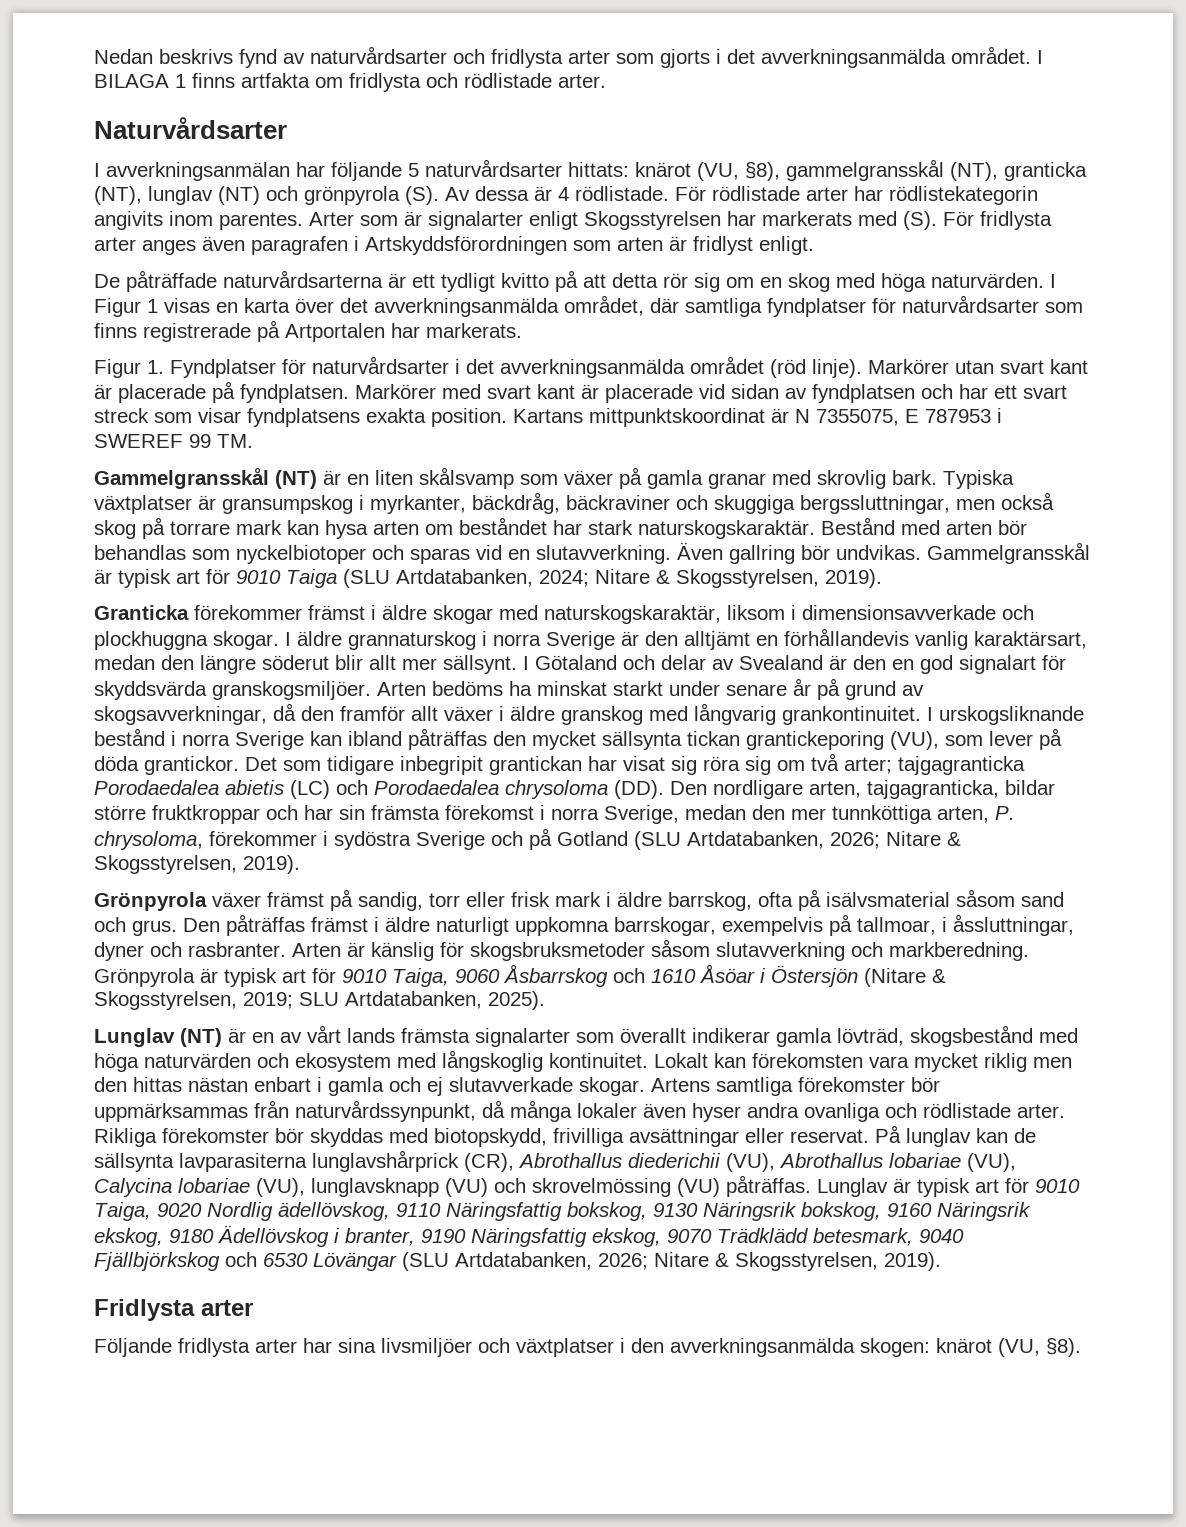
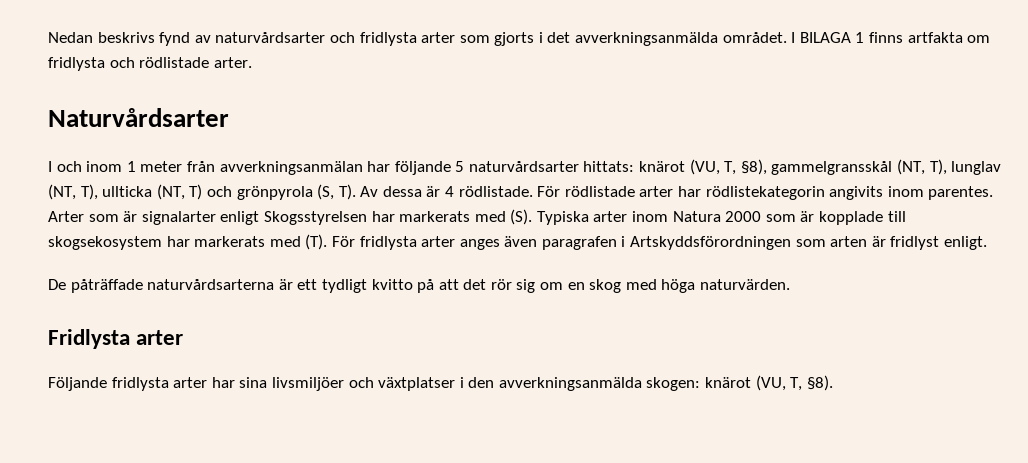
(100, 170) none -> [56,161,215,172] och inom 1 meter från
(739, 171) none -> [724,161,737,175] T,
[950,162,1087,181] [94,186,439,205] (NT), granticka (NT), lunglav (NT) och grönpyrola (S). -> [897,159,1002,175] [48,184,356,200] (NT, T), lunglav (NT, T), ullticka (NT, T) och grönpyrola (S, T).
(937, 220) none -> [536,211,906,225] [48,234,328,250] Typiska arter inom Natura 2000 som är kopplade till skogsekosystem har markerats med (T).
[612,273,658,288] detta -> [463,279,487,290] det
[1050,274,1056,288] [94,295,1083,317] [94,320,522,342] [94,356,1088,378] [94,381,1067,403] [94,408,1002,427] [94,434,253,448] [94,467,1014,489] [94,492,1054,514] [94,517,1027,539] [94,542,1090,564] [94,569,882,588] [94,605,1034,624] [94,628,1087,650] [94,655,1066,674] [94,678,924,700] [94,703,1084,725] [94,728,1062,750] [94,753,1025,775] [94,780,1055,799] [94,805,1015,824] [94,828,961,850] [94,855,300,874] [94,889,1064,911] [94,914,1074,936] [94,939,1029,961] [94,964,946,987] [94,991,545,1010] [94,1025,1078,1047] [94,1050,1072,1072] [94,1077,940,1096] [94,1100,1065,1122] [94,1125,1036,1147] [94,1150,1016,1172] [94,1175,1080,1197] [94,1202,1031,1221] [94,1225,964,1247] [94,1252,941,1271] I Figur 1 visas en karta över det avverkningsanmälda området, där samtliga fyndplatser för naturvårdsarter som finns registrerade på Artportalen har markerats. // Figur 1. Fyndplatser för naturvårdsarter i det avverkningsanmälda området (röd linje). Markörer utan svart kant är placerade på fyndplatsen. Markörer med svart kant är placerade vid sidan av fyndplatsen och har ett svart streck som visar fyndplatsens exakta position. Kartans mittpunktskoordinat är N 7355075, E 787953 i SWEREF 99 TM. // Gammelgransskål (NT) är en liten skålsvamp som växer på gamla granar med skrovlig bark. Typiska växtplatser är gransumpskog i myrkanter, bäckdråg, bäckraviner och skuggiga bergssluttningar, men också skog på torrare mark kan hysa arten om beståndet har stark naturskogskaraktär. Bestånd med arten bör behandlas som nyckelbiotoper och sparas vid en slutavverkning. Även gallring bör undvikas. Gammelgransskål är typisk art för 9010 Taiga (SLU Artdatabanken, 2024; Nitare & Skogsstyrelsen, 2019). // Granticka förekommer främst i äldre skogar med naturskogskaraktär, liksom i dimensionsavverkade och plockhuggna skogar. I äldre grannaturskog i norra Sverige är den alltjämt en förhållandevis vanlig karaktärsart, medan den längre söderut blir allt mer sällsynt. I Götaland och delar av Svealand är den en god signalart för skyddsvärda granskogsmiljöer. Arten bedöms ha minskat starkt under senare år på grund av skogsavverkningar, då den framför allt växer i äldre granskog med långvarig grankontinuitet. I urskogsliknande bestånd i norra Sverige kan ibland påträffas den mycket sällsynta tickan grantickeporing (VU), som lever på döda grantickor. Det som tidigare inbegripit grantickan har visat sig röra sig om två arter; tajgagranticka Porodaedalea abietis (LC) och Porodaedalea chrysoloma (DD). Den nordligare arten, tajgagranticka, bildar större fruktkroppar och har sin främsta förekomst i norra Sverige, medan den mer tunnköttiga arten, P. chrysoloma, förekommer i sydöstra Sverige och på Gotland (SLU Artdatabanken, 2026; Nitare & Skogsstyrelsen, 2019). // Grönpyrola växer främst på sandig, torr eller frisk mark i äldre barrskog, ofta på isälvsmaterial såsom sand och grus. Den påträffas främst i äldre naturligt uppkomna barrskogar, exempelvis på tallmoar, i åssluttningar, dyner och rasbranter. Arten är känslig för skogsbruksmetoder såsom slutavverkning och markberedning. Grönpyrola är typisk art för 9010 Taiga, 9060 Åsbarrskog och 1610 Åsöar i Östersjön (Nitare & Skogsstyrelsen, 2019; SLU Artdatabanken, 2025). // Lunglav (NT) är en av vårt lands främsta signalarter som överallt indikerar gamla lövträd, skogsbestånd med höga naturvärden och ekosystem med långskoglig kontinuitet. Lokalt kan förekomsten vara mycket riklig men den hittas nästan enbart i gamla och ej slutavverkade skogar. Artens samtliga förekomster bör uppmärksammas från naturvårdssynpunkt, då många lokaler även hyser andra ovanliga och rödlistade arter. Rikliga förekomster bör skyddas med biotopskydd, frivilliga avsättningar eller reservat. På lunglav kan de sällsynta lavparasiterna lunglavshårprick (CR), Abrothallus diederichii (VU), Abrothallus lobariae (VU), Calycina lobariae (VU), lunglavsknapp (VU) och skrovelmössing (VU) påträffas. Lunglav är typisk art för 9010 Taiga, 9020 Nordlig ädellövskog, 9110 Näringsfattig bokskog, 9130 Näringsrik bokskog, 9160 Näringsrik ekskog, 9180 Ädellövskog i branter, 9190 Näringsfattig ekskog, 9070 Trädklädd betesmark, 9040 Fjällbjörkskog och 6530 Lövängar (SLU Artdatabanken, 2026; Nitare & Skogsstyrelsen, 2019). -> (791, 284) none
(1040, 1347) none -> [790,377,803,391] T,

